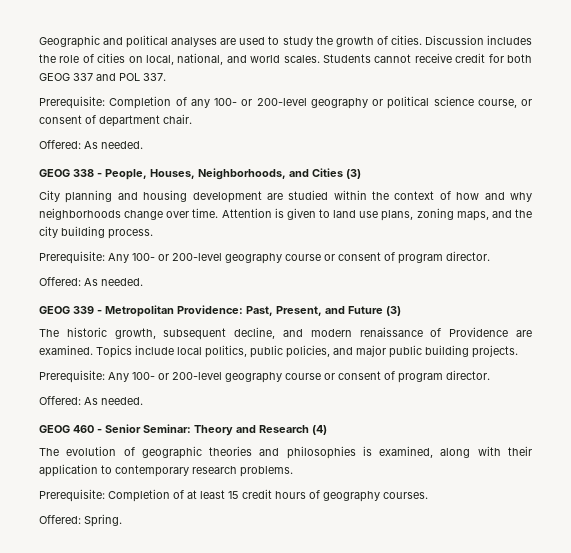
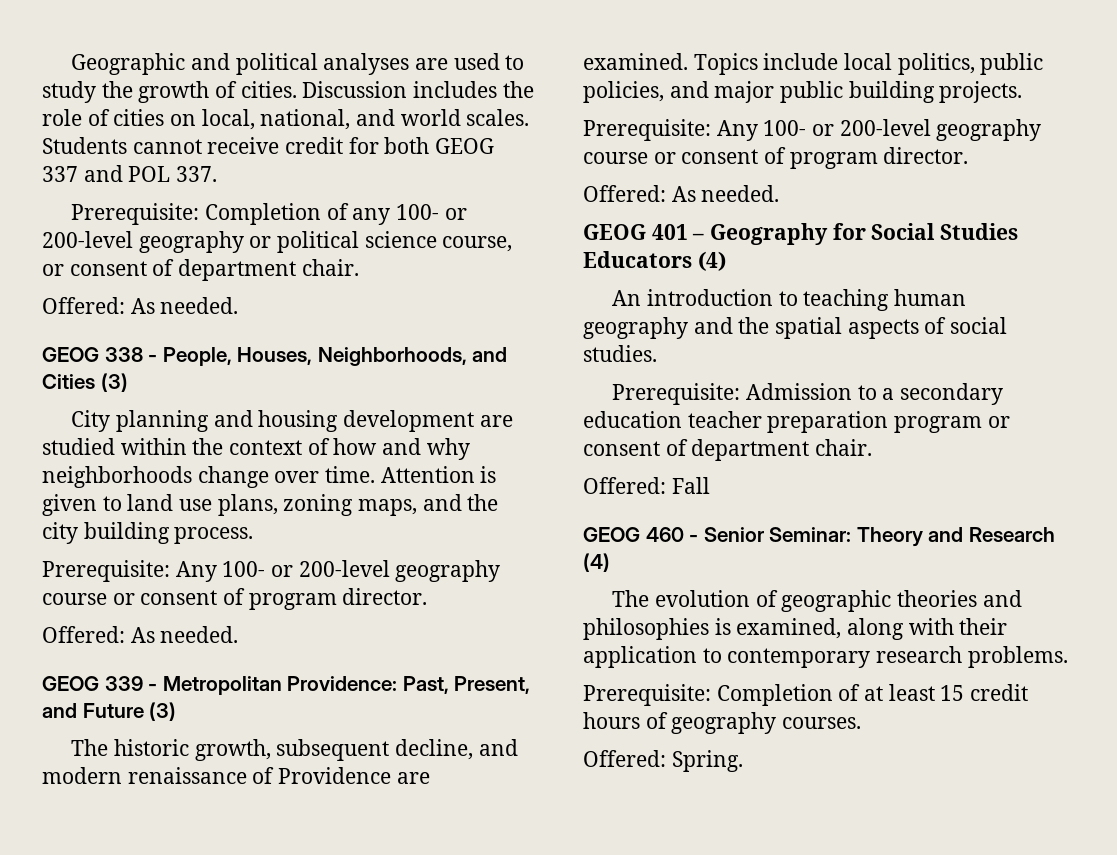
(143, 401) none -> [583,223,1019,245] [583,251,726,271] [612,289,967,311] [583,317,1008,339] [583,345,657,362] [612,383,1004,405] [583,411,1010,433] [583,439,873,461] [583,477,710,494] // GEOG 401 – Geography for Social Studies Educators (4) // An introduction to teaching human geography and the spatial aspects of social studies. // Prerequisite: Admission to a secondary education teacher preparation program or consent of department chair. // Offered: Fall

